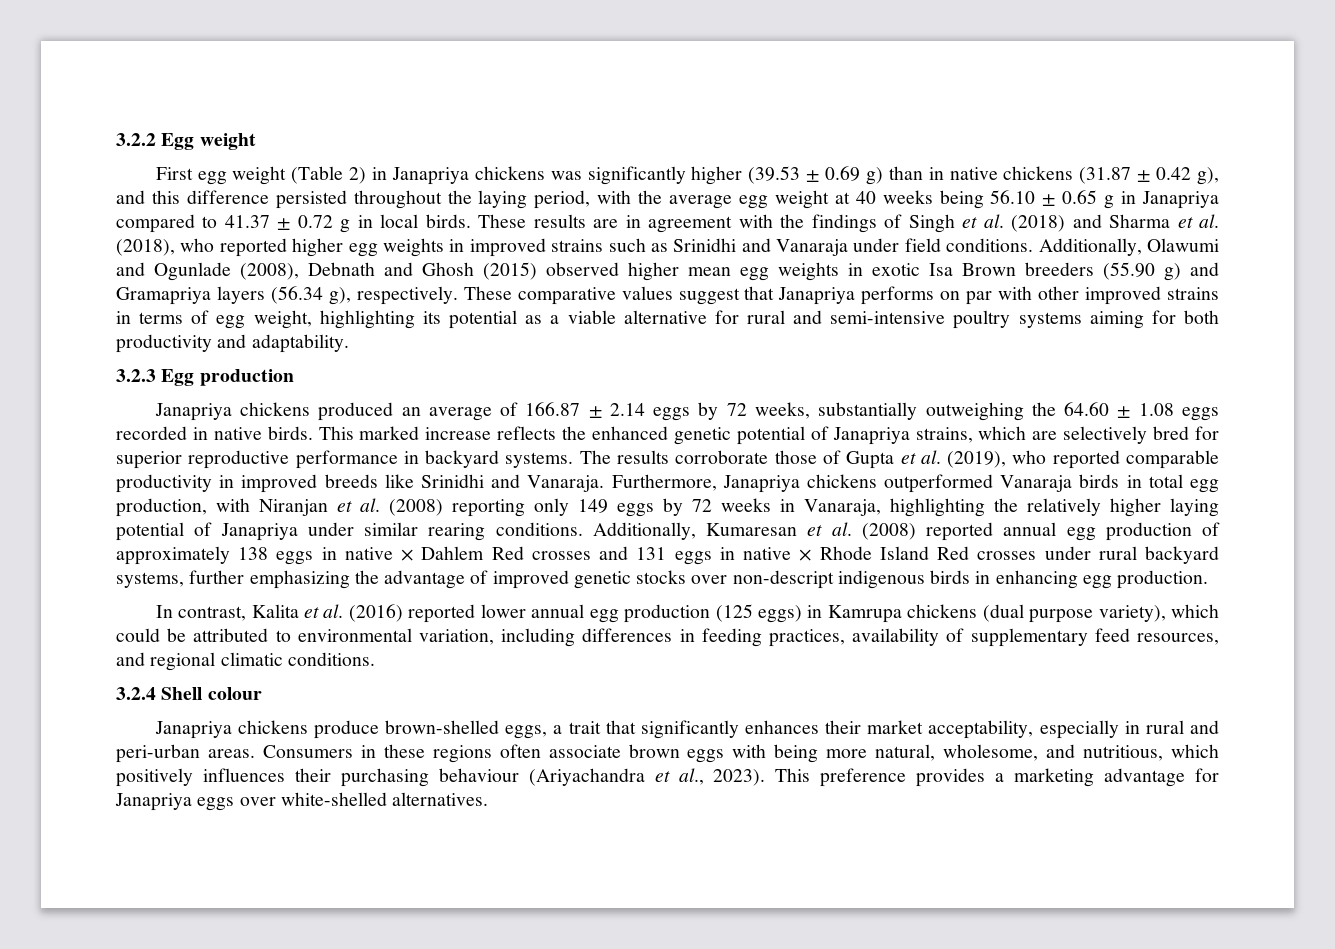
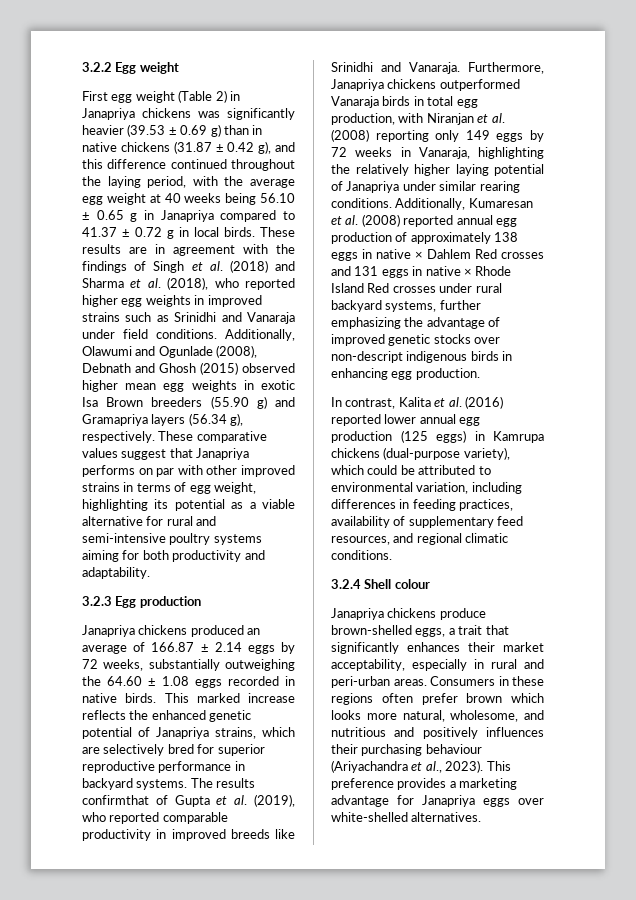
[691,166,743,185] higher -> [82,125,124,135] heavier
[275,190,347,209] persisted -> [170,159,227,169] continued
[675,450,817,464] corroborate those -> [82,795,149,805] confirmthat
[982,604,1094,623] (dual purpose -> [383,447,461,460] (dual-purpose
[548,744,819,763] associate brown eggs with being -> [421,693,544,705] [331,710,361,720] prefer brown which looks
[1083,744,1219,761] nutritious, which -> [331,727,415,737] nutritious and

